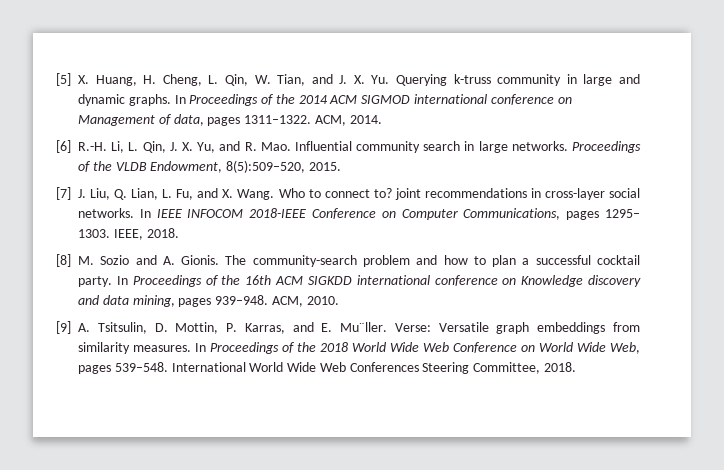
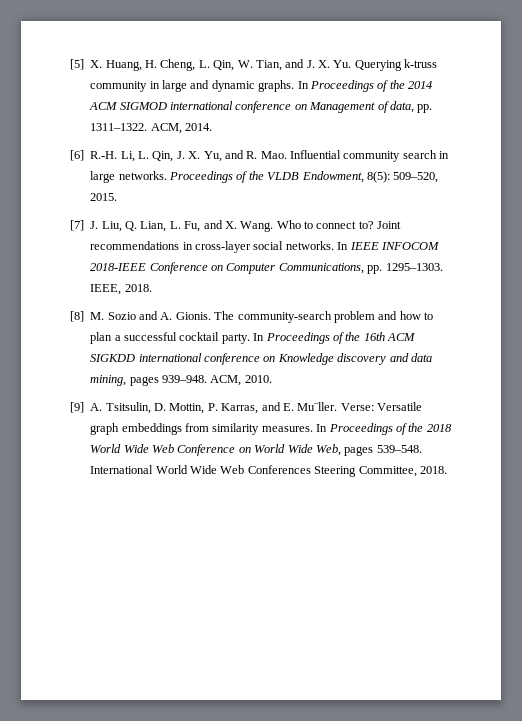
[207,117,241,126] pages -> [417,104,433,113] pp.
[226,160,306,173] 8(5):509–520, -> [366,171,439,183] 8(5): 509–520,
[394,188,421,200] joint -> [377,221,402,229] Joint
[566,209,640,220] [78,229,110,238] pages 1295– 1303. -> [367,263,443,274] pp. 1295–1303.

